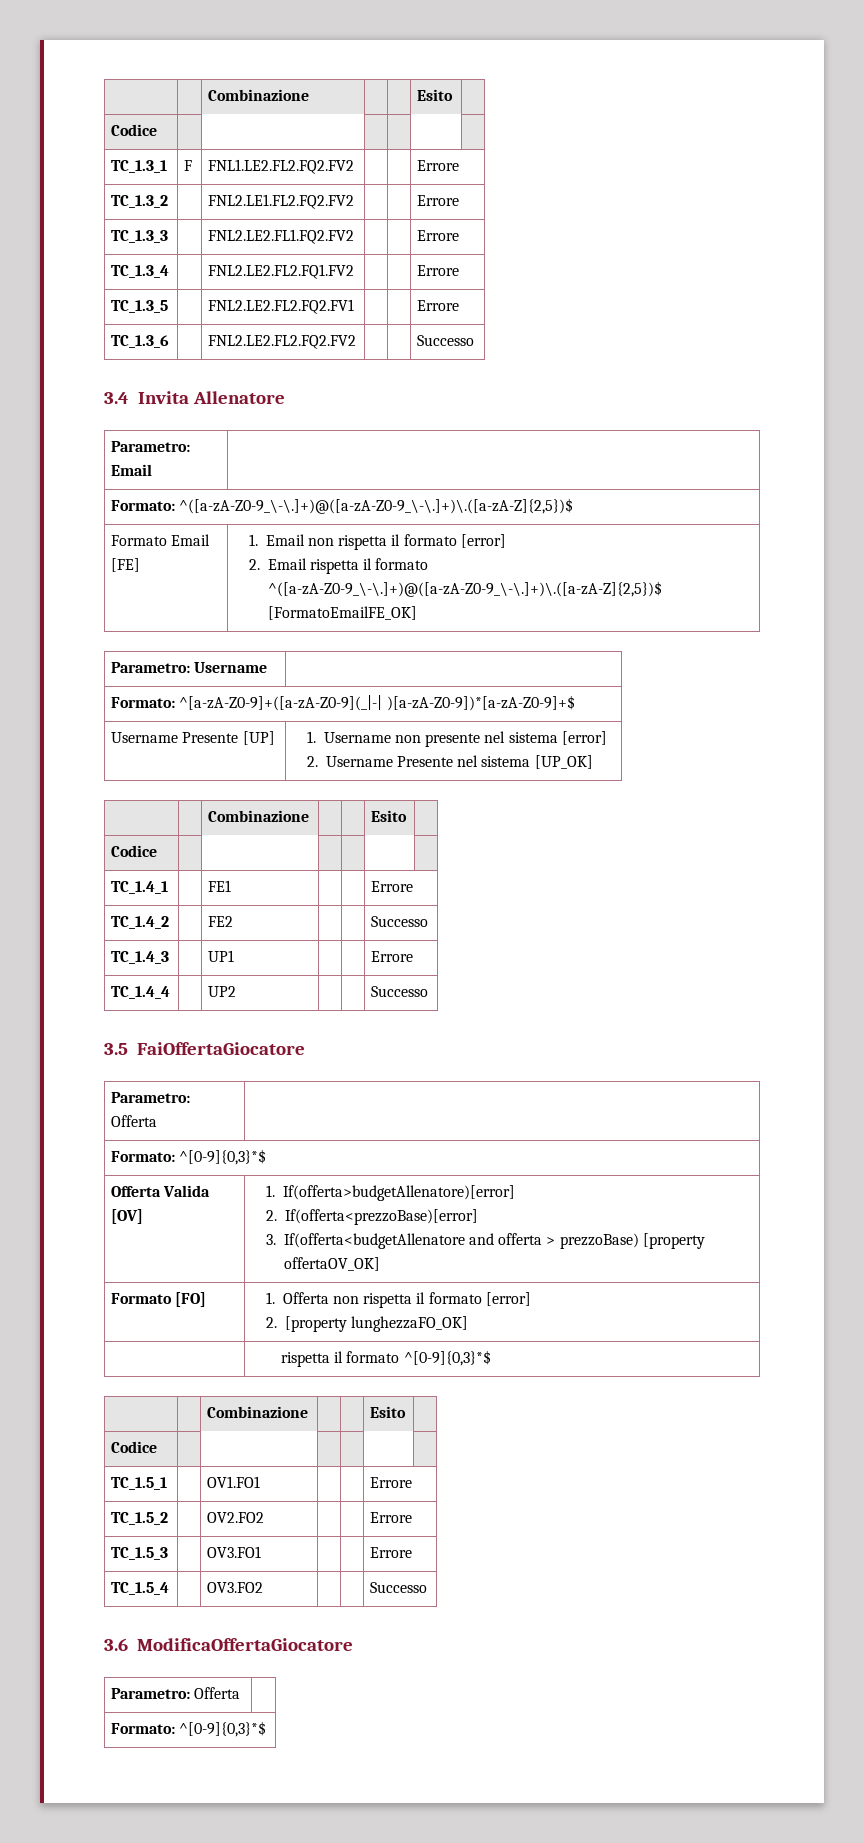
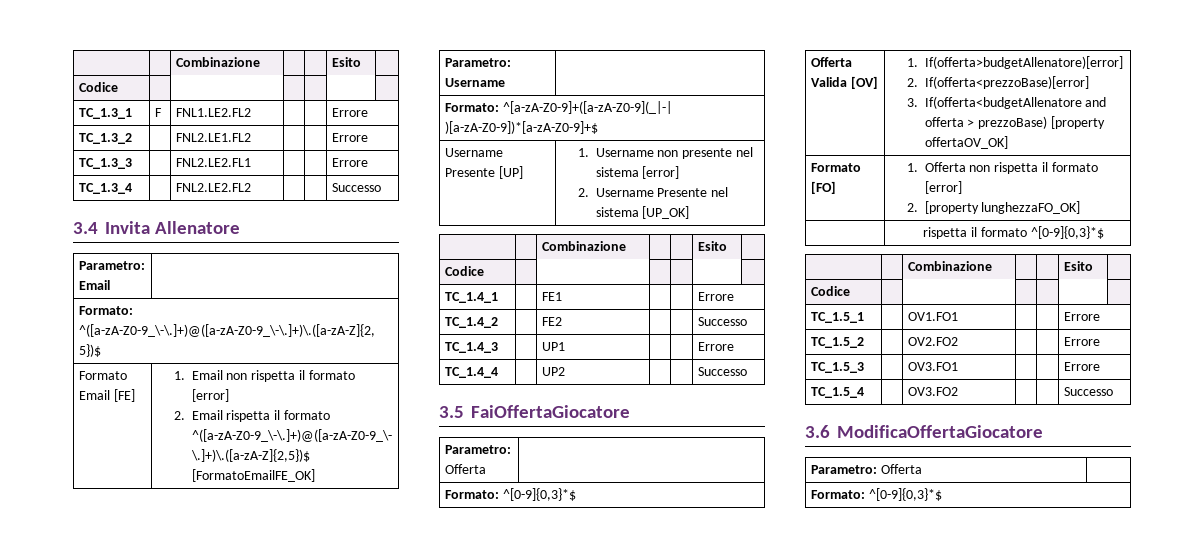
[208,159,355,174] FNL1.LE2.FL2.FQ2.FV2 -> [175,108,251,117] FNL1.LE2.FL2
[208,194,355,209] FNL2.LE1.FL2.FQ2.FV2 -> [175,133,251,142] FNL2.LE1.FL2
[208,229,355,244] FNL2.LE2.FL1.FQ2.FV2 -> [175,158,251,167] FNL2.LE2.FL1
[208,264,355,279] [417,265,460,276] [111,300,169,313] [208,299,355,314] [417,300,460,311] [111,335,170,348] [208,335,357,349] FNL2.LE2.FL2.FQ1.FV2 | | | Errore // TC_1.3_5 | | FNL2.LE2.FL2.FQ2.FV1 | | | Errore // TC_1.3_6 | | FNL2.LE2.FL2.FQ2.FV2 -> [175,183,251,192] FNL2.LE2.FL2

